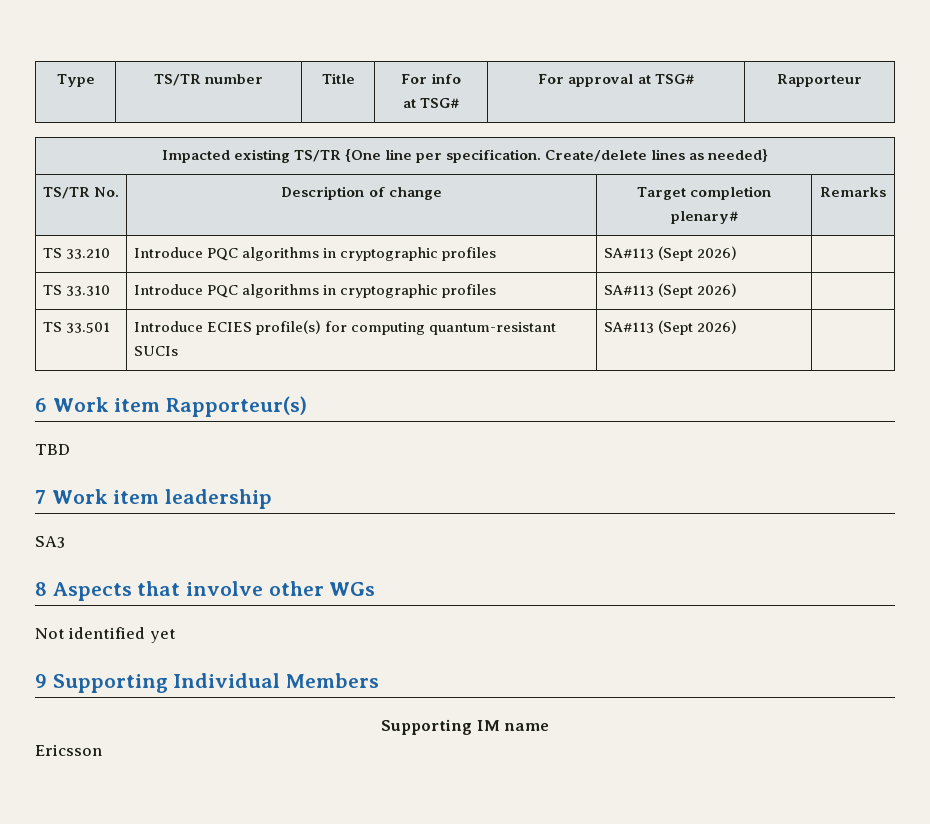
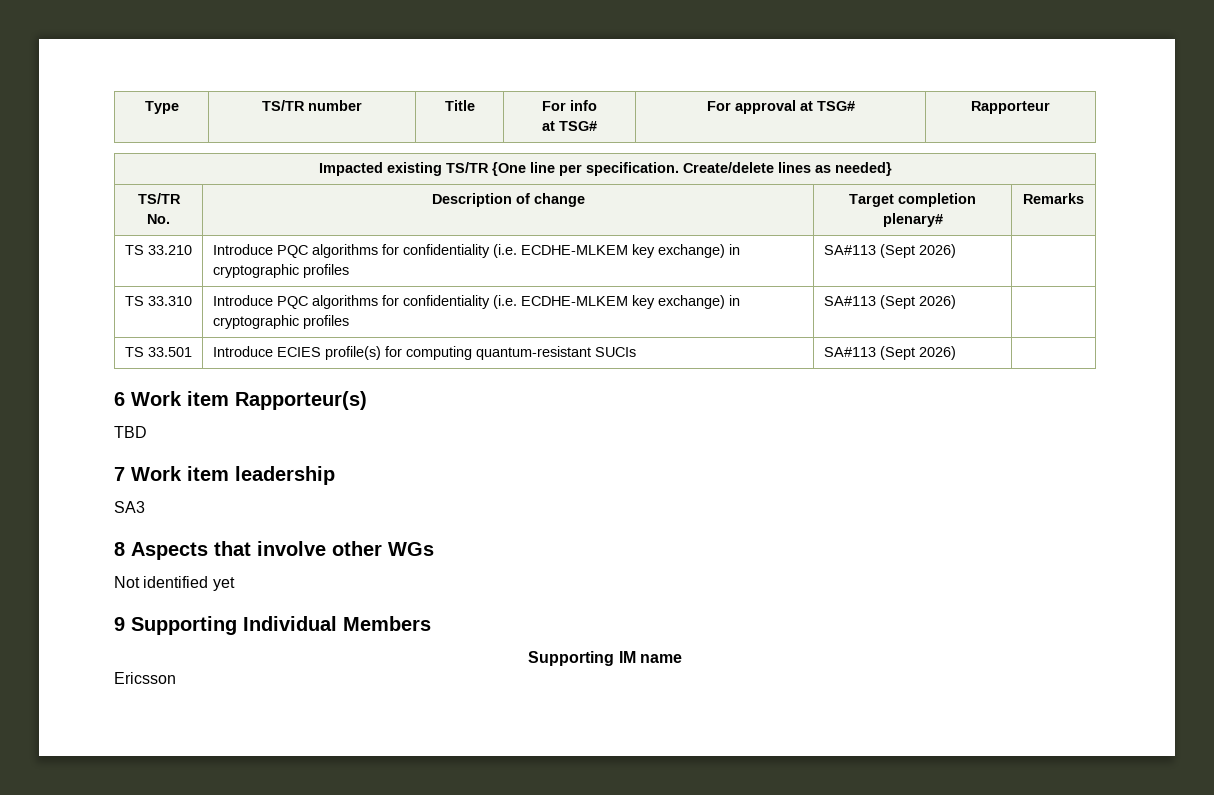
(319, 254) none -> [381,244,725,258] for confidentiality (i.e. ECDHE-MLKEM key exchange)
(319, 291) none -> [381,295,725,309] for confidentiality (i.e. ECDHE-MLKEM key exchange)

